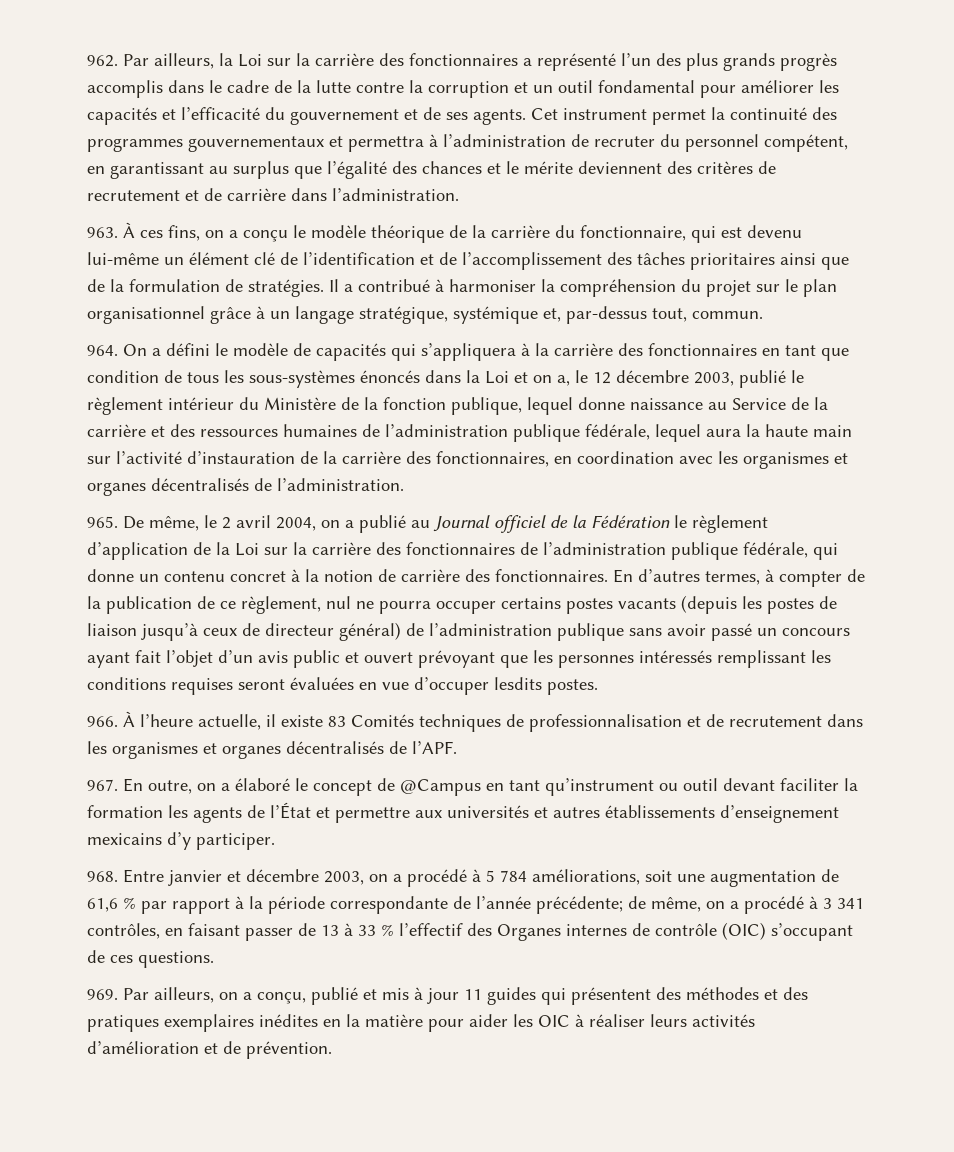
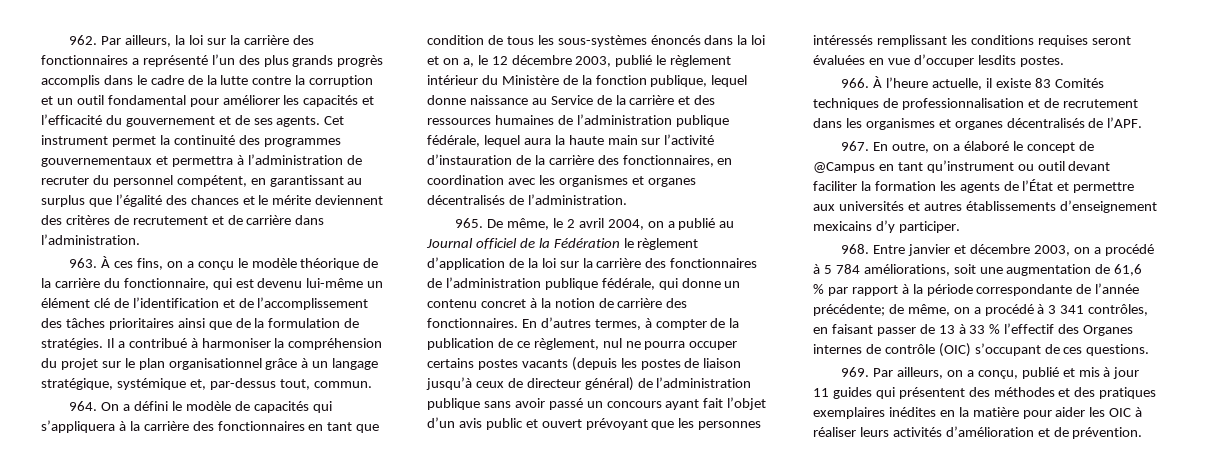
[238,54,262,67] Loi -> [188,35,203,45] loi
[485,371,509,384] Loi -> [751,35,766,45] loi
[235,543,259,556] Loi -> [541,258,556,268] loi

